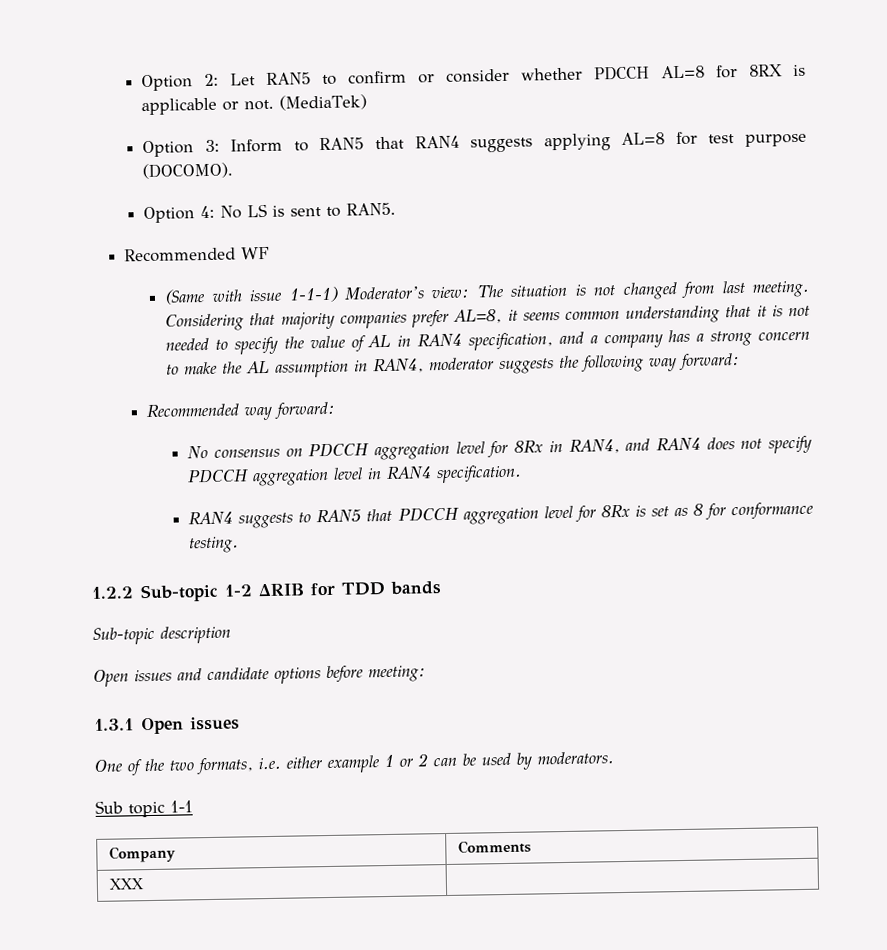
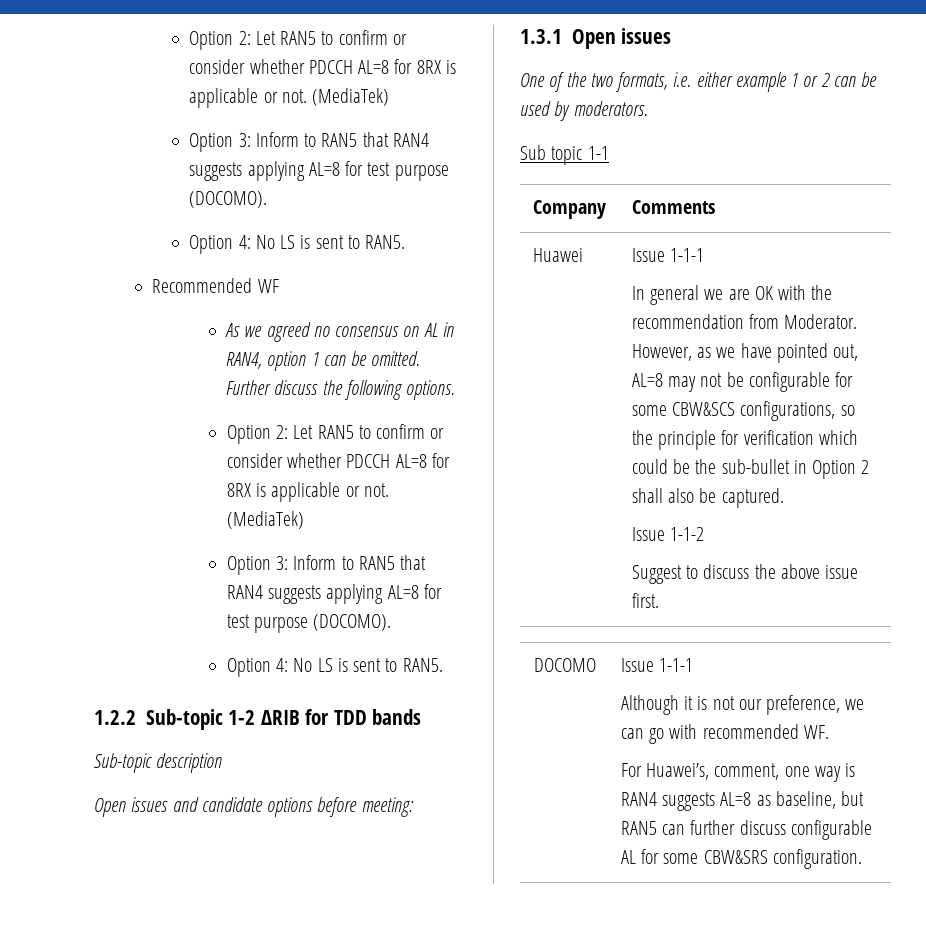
[164,280,810,305] [165,304,810,332] [165,329,811,355] [166,352,741,378] [146,401,337,421] [187,435,812,461] [187,464,523,487] [188,501,814,529] [189,536,240,554] (Same with issue 1-1-1) Moderator’s view: The situation is not changed from last meeting. Considering that majority companies prefer AL=8, it seems common understanding that it is not needed to specify the value of AL in RAN4 specification, and a company has a strong concern to make the AL assumption in RAN4, moderator suggests the following way forward: // Recommended way forward: // No consensus on PDCCH aggregation level for 8Rx in RAN4, and RAN4 does not specify PDCCH aggregation level in RAN4 specification. // RAN4 suggests to RAN5 that PDCCH aggregation level for 8Rx is set as 8 for conformance testing. -> [225,322,455,342] [226,351,421,371] [226,380,456,400] [226,424,445,444] [226,453,450,468] [226,482,389,502] [226,511,304,529] [226,555,427,575] [226,584,442,604] [226,614,392,633] [226,658,443,677] As we agreed no consensus on AL in RAN4, option 1 can be omitted. Further discuss the following options. // Option 2: Let RAN5 to confirm or consider whether PDCCH AL=8 for 8RX is applicable or not. (MediaTek) // Option 3: Inform to RAN5 that RAN4 suggests applying AL=8 for test purpose (DOCOMO). // Option 4: No LS is sent to RAN5.
[108,878,144,890] XXX | -> [532,248,583,262] [631,248,704,262] [631,285,833,305] [631,314,858,329] [631,343,859,363] [631,372,854,392] [631,401,855,421] [631,430,858,450] [631,459,870,479] [631,488,784,508] [631,527,704,541] [631,564,859,584] [631,593,659,608] [534,658,597,672] [620,658,693,672] [620,695,865,715] [620,724,829,744] [620,763,856,782] [620,791,865,811] [620,820,872,840] [620,849,862,869] Huawei | Issue 1-1-1 // In general we are OK with the recommendation from Moderator. However, as we have pointed out, AL=8 may not be configurable for some CBW&SCS configurations, so the principle for verification which could be the sub-bullet in Option 2 shall also be captured. // Issue 1-1-2 // Suggest to discuss the above issue first. // DOCOMO | Issue 1-1-1 // Although it is not our preference, we can go with recommended WF. // For Huawei’s, comment, one way is RAN4 suggests AL=8 as baseline, but RAN5 can further discuss configurable AL for some CBW&SRS configuration.

